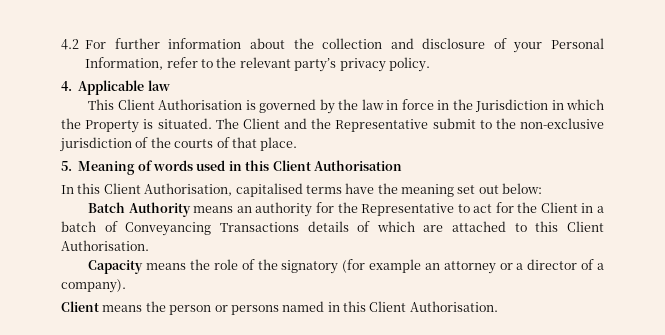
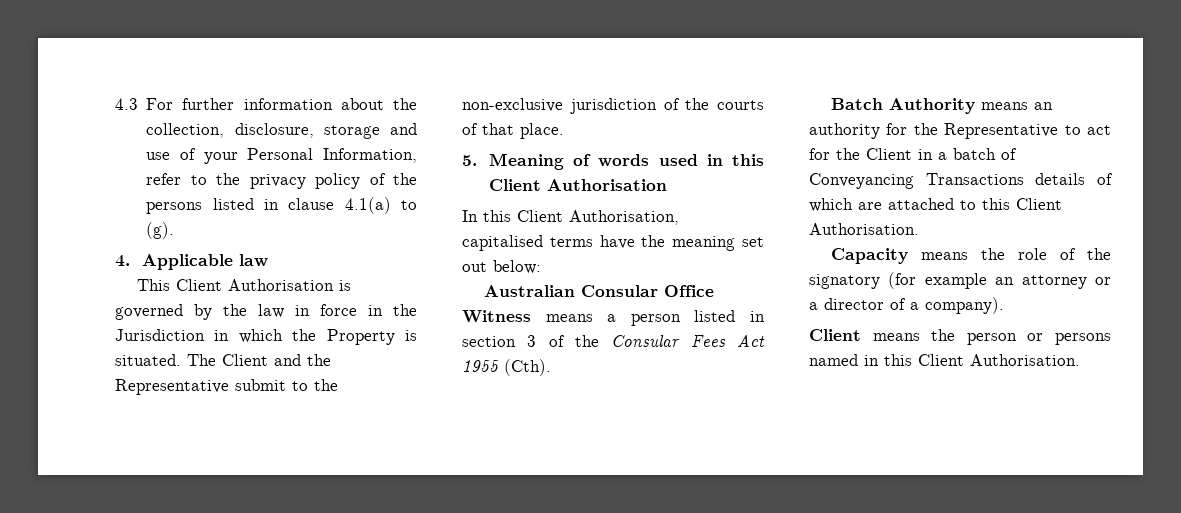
[61,39,79,50] 4.2 -> [115,98,138,110] 4.3
[322,38,486,49] collection and disclosure -> [146,123,417,139] [146,152,171,160] collection, disclosure, storage and use
[239,57,430,72] relevant party’s privacy policy. -> [249,173,417,189] [146,197,417,214] [146,222,175,239] privacy policy of the persons listed in clause 4.1(a) to (g).
(543, 188) none -> [484,285,715,297] [462,310,765,326] [462,335,765,347] [462,359,551,376] // Australian Consular Office Witness means a person listed in section 3 of the Consular Fees Act 1955 (Cth).

